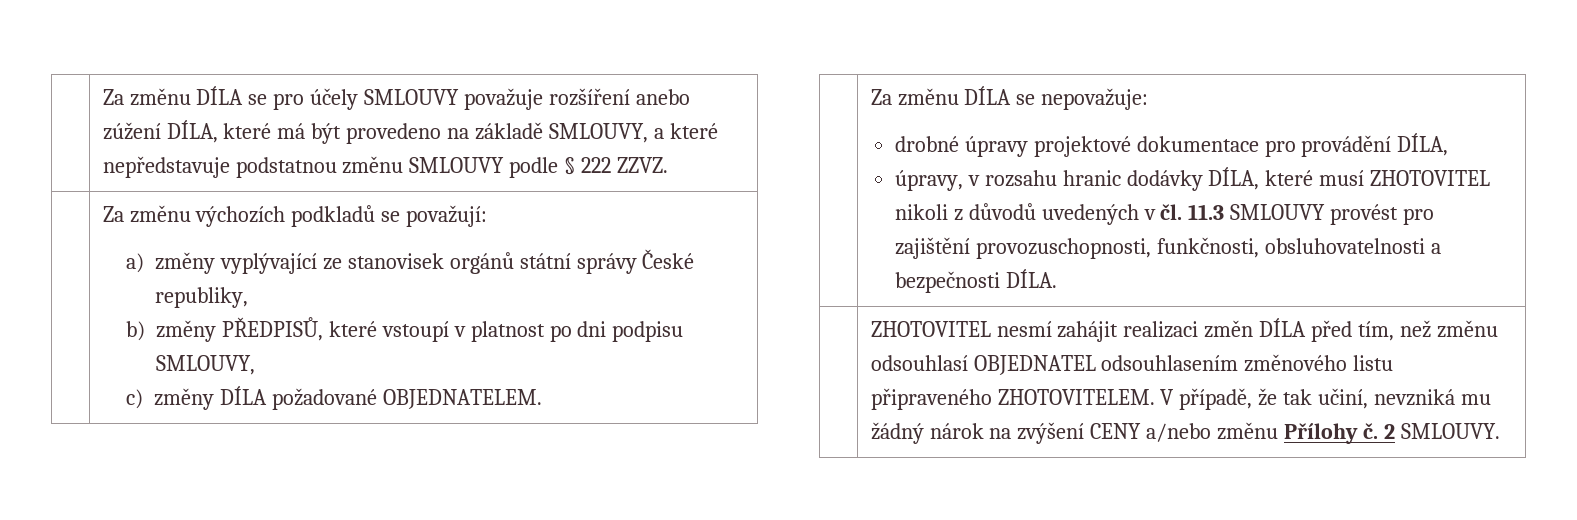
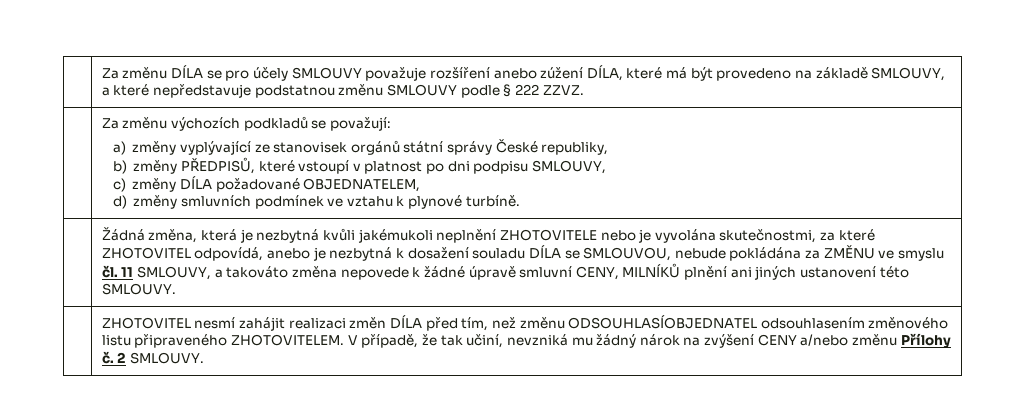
[382,389,542,409] [870,86,1149,110] [894,133,1449,157] [894,167,1491,191] [894,203,1435,225] [894,237,1441,259] [894,269,1057,293] OBJEDNATELEM. // | Za změnu DÍLA se nepovažuje: // drobné úpravy projektové dokumentace pro provádění DÍLA, // úpravy, v rozsahu hranic dodávky DÍLA, které musí ZHOTOVITEL nikoli z důvodů uvedených v čl. 11.3 SMLOUVY provést pro zajištění provozuschopnosti, funkčnosti, obsluhovatelnosti a bezpečnosti DÍLA. -> [303,178,421,192] [112,195,520,209] [101,227,875,243] [101,245,945,261] [101,263,909,280] [101,283,176,295] OBJEDNATELEM, // d) změny smluvních podmínek ve vztahu k plynové turbíně. // | Žádná změna, která je nezbytná kvůli jakémukoli neplnění ZHOTOVITELE nebo je vyvolána skutečnostmi, za které ZHOTOVITEL odpovídá, anebo je nezbytná k dosažení souladu DÍLA se SMLOUVOU, nebude pokládána za ZMĚNU ve smyslu čl. 11 SMLOUVY, a takováto změna nepovede k žádné úpravě smluvní CENY, MILNÍKŮ plnění ani jiných ustanovení této SMLOUVY.
[870,355,1096,375] odsouhlasí OBJEDNATEL -> [568,315,758,329] ODSOUHLASÍOBJEDNATEL

